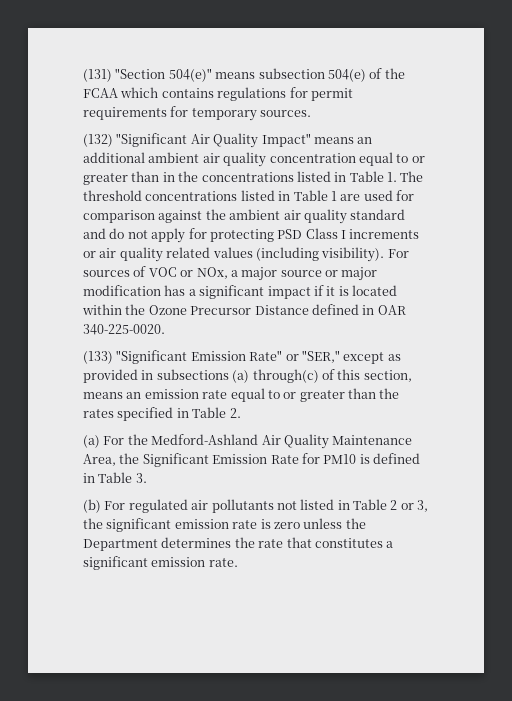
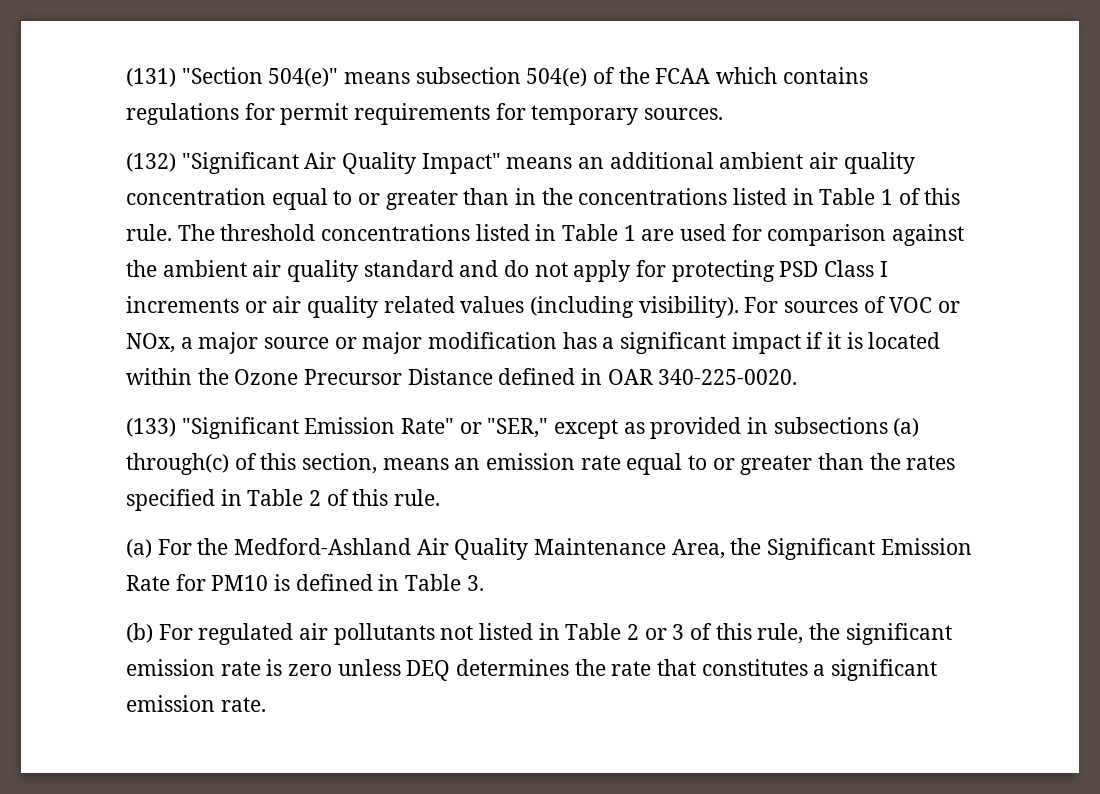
[387,172,397,182] 1. -> [881,188,961,205] [126,224,172,241] 1 of this rule.
[229,408,241,418] 2. -> [309,489,441,506] 2 of this rule.
[417,500,429,512] 3, -> [672,623,804,644] 3 of this rule,
[345,518,366,529] [83,539,158,551] the Department -> [406,660,451,681] DEQ

